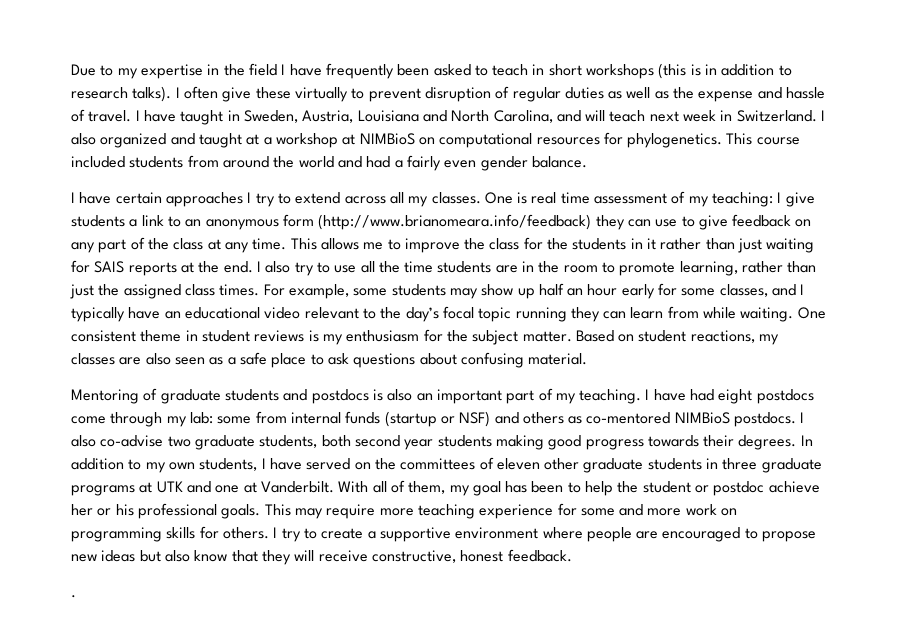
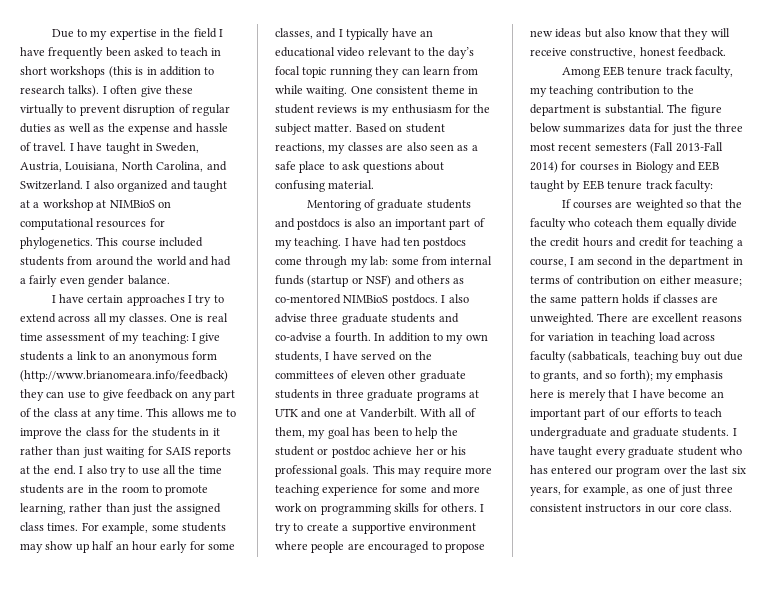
[357,110,447,122] Louisiana and -> [65,162,119,172] Louisiana,
[585,110,733,122] will teach next week in -> (227, 166) none
[718,389,753,404] eight -> [402,238,420,246] ten
[100,435,797,450] co-advise two graduate students, both second year students making good progress towards their degrees. -> [275,313,459,325] [275,332,371,342] advise three graduate students and co-advise a fourth.
[71,595,76,598] . -> [561,66,734,78] [530,85,694,97] [530,104,722,116] [530,123,744,135] [530,142,723,154] [530,161,720,173] [530,180,713,192] [561,199,742,211] [530,218,737,230] [530,237,743,249] [530,256,743,268] [530,275,742,286] [530,294,719,306] [530,313,742,325] [530,332,715,344] [530,351,743,363] [530,370,724,382] [530,389,724,401] [530,408,723,420] [530,427,737,439] [530,446,742,458] [530,465,746,477] [530,484,733,496] [530,503,732,513] Among EEB tenure track faculty, my teaching contribution to the department is substantial. The figure below summarizes data for just the three most recent semesters (Fall 2013-Fall 2014) for courses in Biology and EEB taught by EEB tenure track faculty: // If courses are weighted so that the faculty who coteach them equally divide the credit hours and credit for teaching a course, I am second in the department in terms of contribution on either measure; the same pattern holds if classes are unweighted. There are excellent reasons for variation in teaching load across faculty (sabbaticals, teaching buy out due to grants, and so forth); my emphasis here is merely that I have become an important part of our efforts to teach undergraduate and graduate students. I have taught every graduate student who has entered our program over the last six years, for example, as one of just three consistent instructors in our core class.

